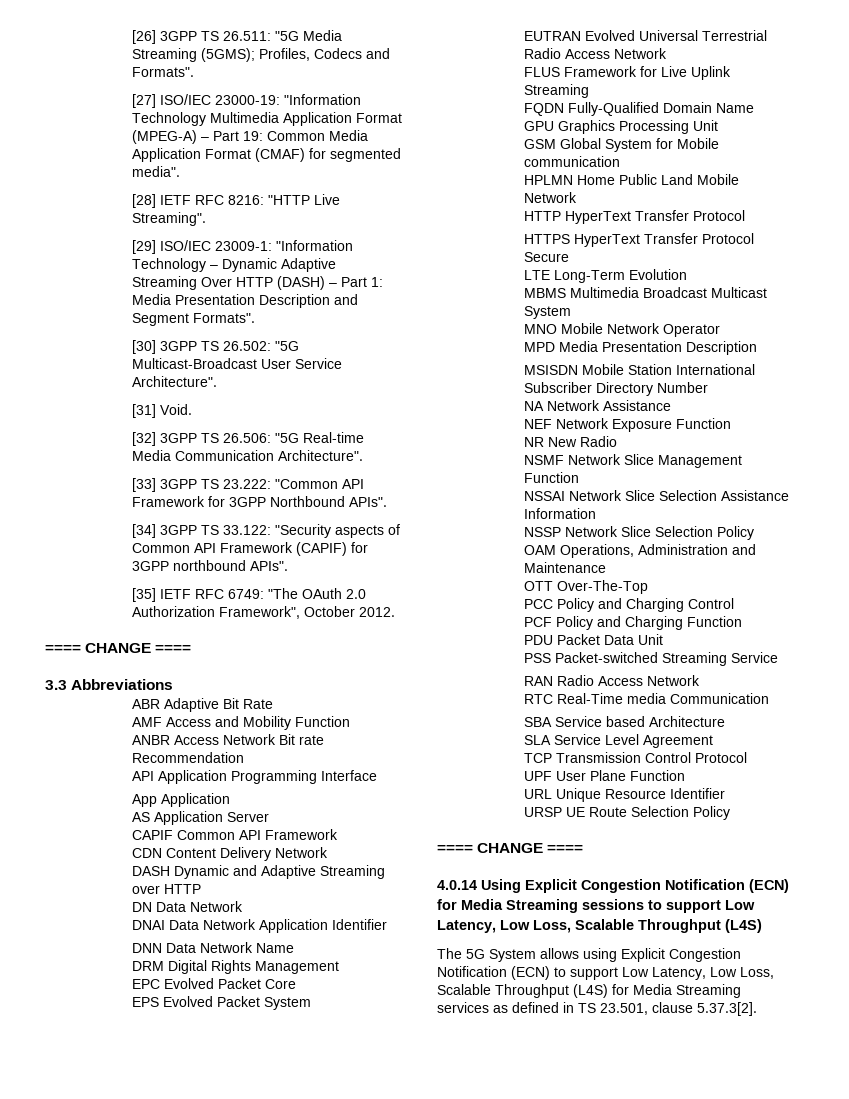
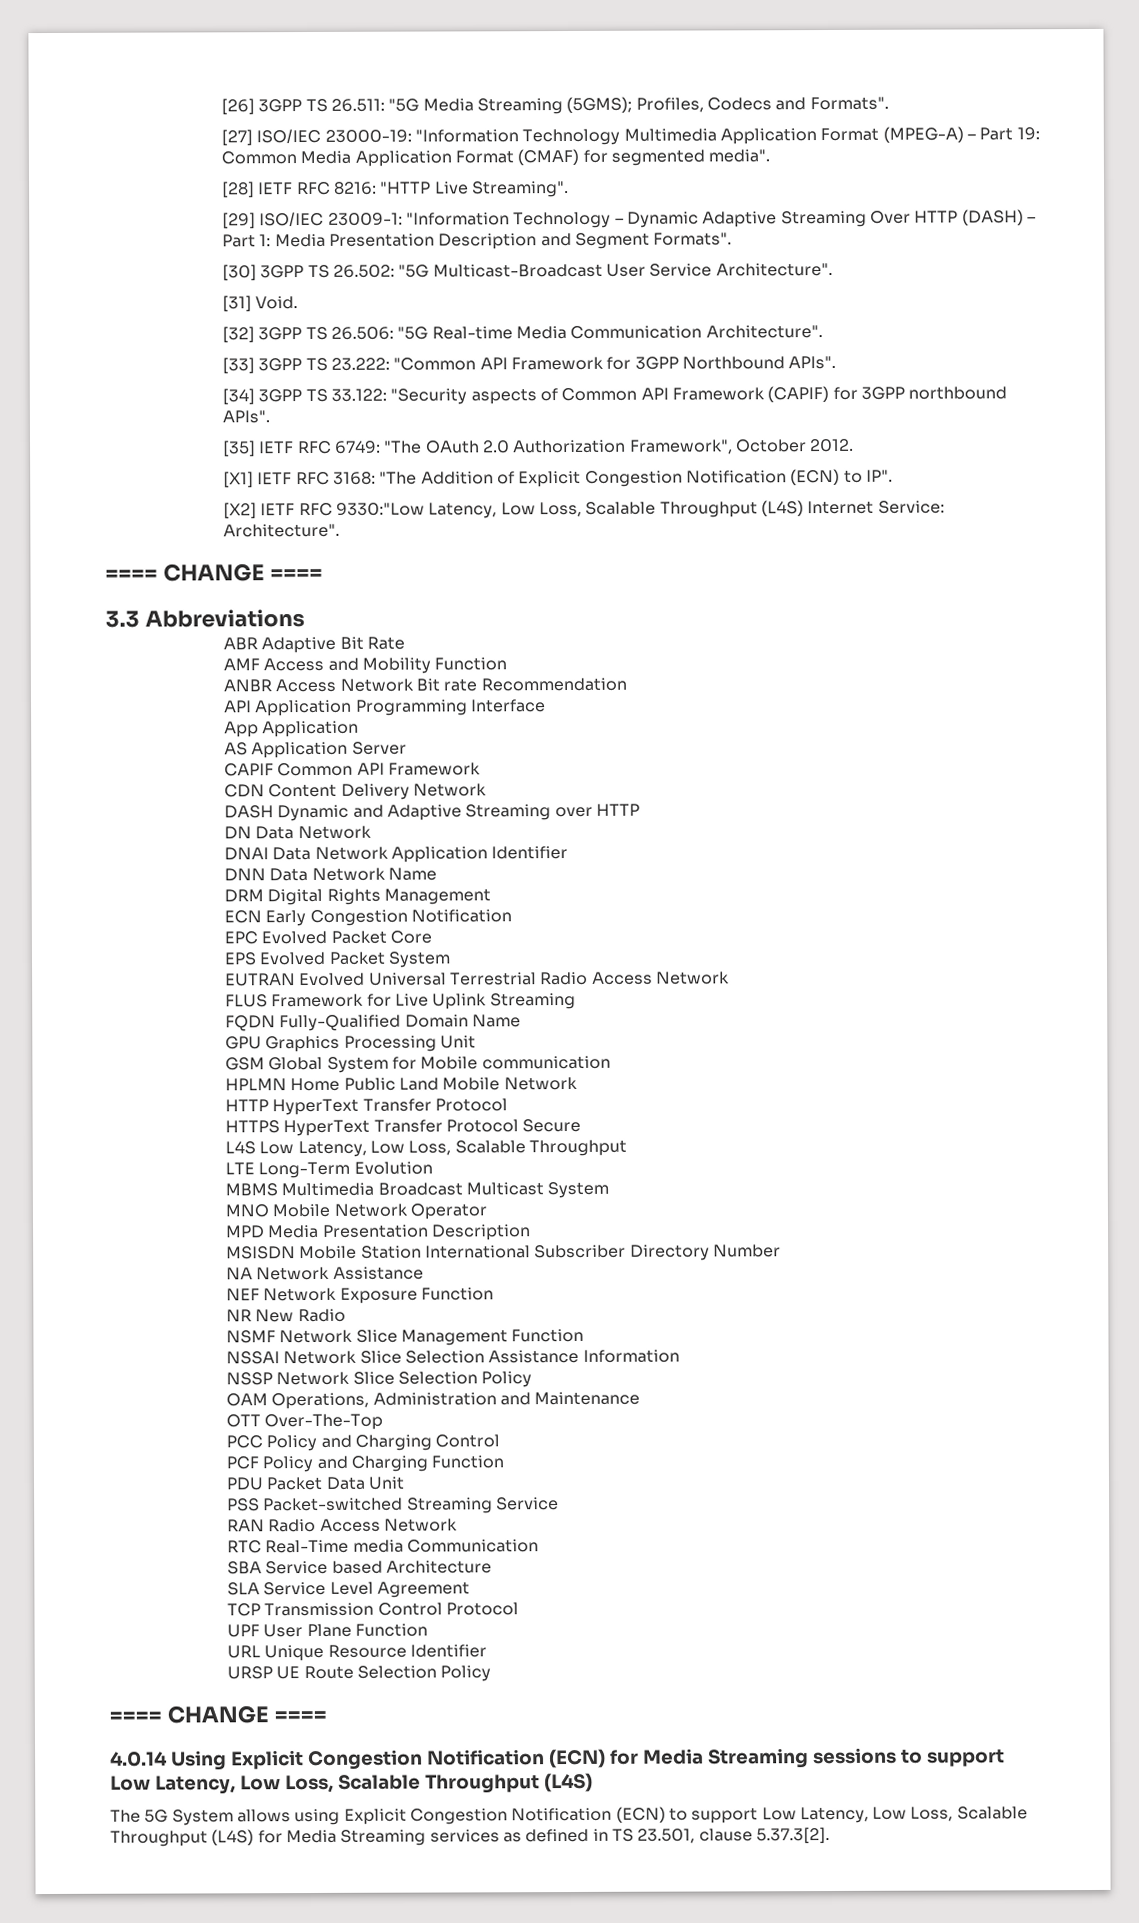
(395, 612) none -> [223,468,893,488] [223,500,945,519] [223,523,341,538] // [X1] IETF RFC 3168: "The Addition of Explicit Congestion Notification (ECN) to IP". // [X2] IETF RFC 9330:"Low Latency, Low Loss, Scalable Throughput (L4S) Internet Service: Architecture".
(339, 967) none -> [224,909,513,927] // ECN Early Congestion Notification
(569, 257) none -> [225,1139,627,1158] // L4S Low Latency, Low Loss, Scalable Throughput

